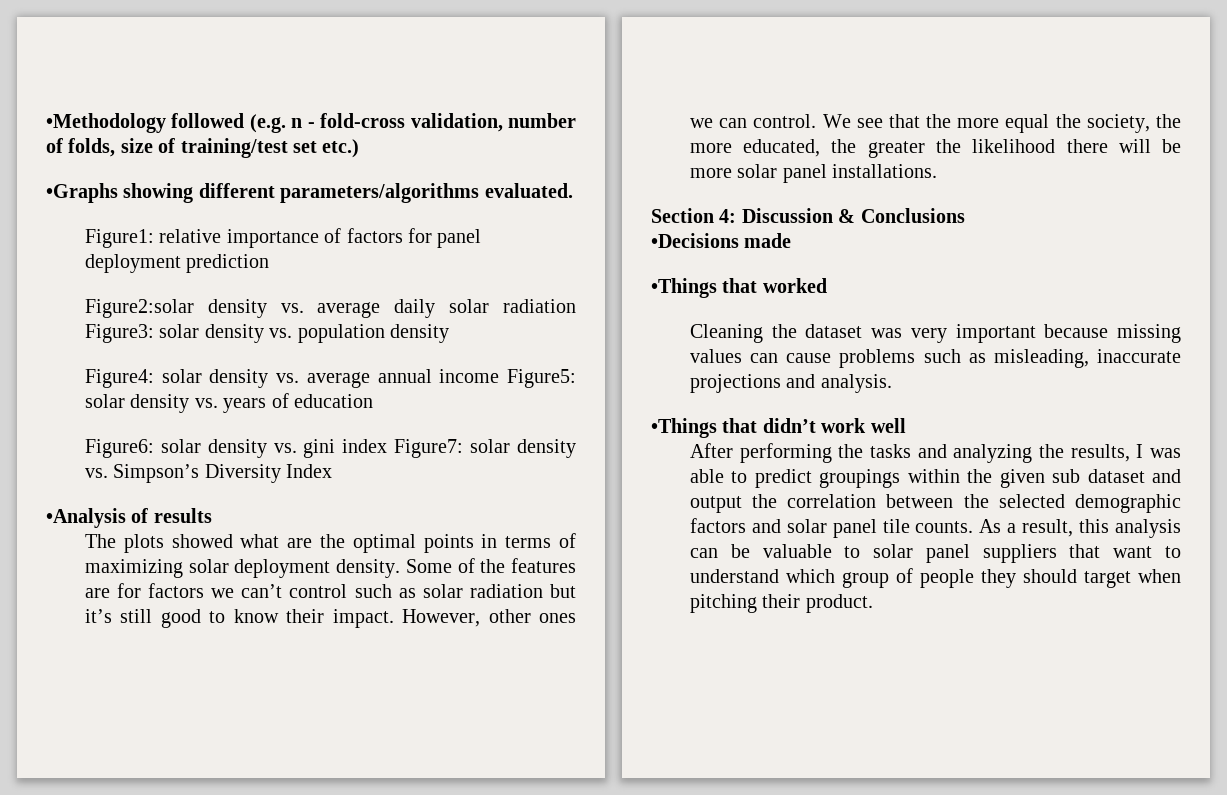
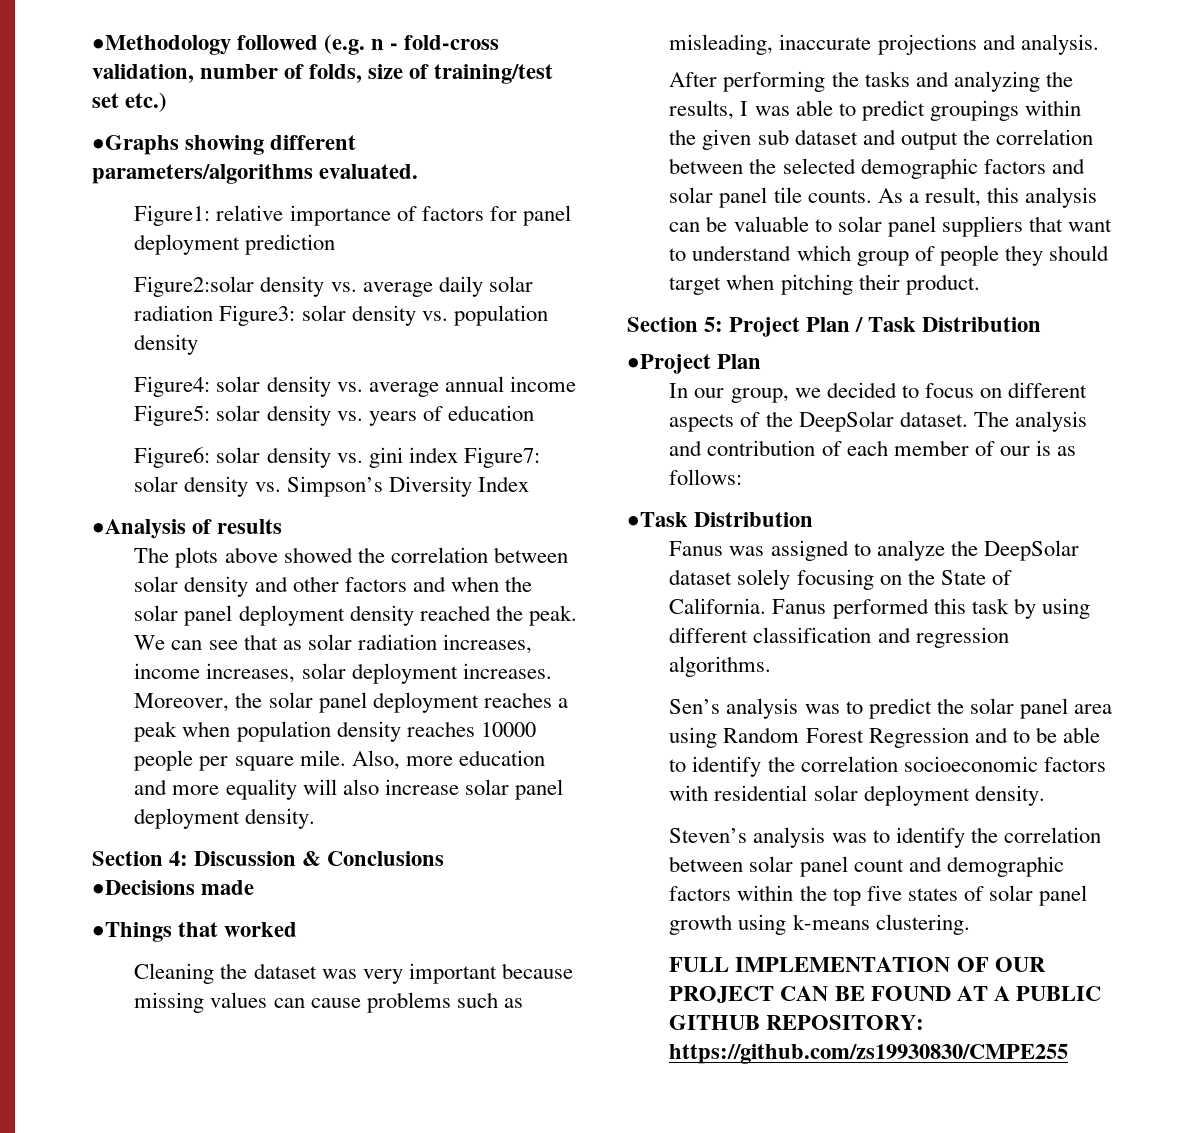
[171,533,577,553] [84,558,577,578] [84,583,576,598] [84,609,576,628] [689,114,1181,133] [689,139,1181,158] [689,164,938,183] showed what are the optimal points in terms of maximizing solar deployment density. Some of the features are for factors we can’t control such as solar radiation but it’s still good to know their impact. However, other ones we can control. We see that the more equal the society, the more educated, the greater the likelihood there will be more solar panel installations. -> [224,547,568,563] [134,576,532,597] [134,605,577,626] [134,634,532,654] [134,663,552,684] [134,692,568,713] [134,721,536,742] [134,750,545,771] [134,779,563,800] [134,808,316,829] above showed the correlation between solar density and other factors and when the solar panel deployment density reached the peak. We can see that as solar radiation increases, income increases, solar deployment increases. Moreover, the solar panel deployment reaches a peak when population density reaches 10000 people per square mile. Also, more education and more equality will also increase solar panel deployment density.
[651,418,906,438] // •Things that didn’t work well -> (1099, 44) none
(873, 603) none -> [627,317,1042,337] [627,354,762,374] [669,382,1087,403] [669,411,1087,432] [669,440,1076,456] [669,469,743,485] [627,512,814,527] [669,540,1079,561] [669,569,1012,590] [669,598,1090,619] [669,627,1009,648] [669,656,772,677] [669,698,1112,719] [669,727,1100,748] [669,756,1106,777] [669,785,1045,806] [669,827,1101,848] [669,856,1064,877] [669,885,1087,906] [669,914,970,935] [669,957,1046,972] [669,986,1101,1003] [669,1015,925,1030] [669,1044,1069,1064] // Section 5: Project Plan / Task Distribution // •Project Plan // In our group, we decided to focus on different aspects of the DeepSolar dataset. The analysis and contribution of each member of our is as follows: // •Task Distribution // Fanus was assigned to analyze the DeepSolar dataset solely focusing on the State of California. Fanus performed this task by using different classification and regression algorithms. // Sen’s analysis was to predict the solar panel area using Random Forest Regression and to be able to identify the correlation socioeconomic factors with residential solar deployment density. // Steven’s analysis was to identify the correlation between solar panel count and demographic factors within the top five states of solar panel growth using k-means clustering. // FULL IMPLEMENTATION OF OUR PROJECT CAN BE FOUND AT A PUBLIC GITHUB REPOSITORY: https://github.com/zs19930830/CMPE255

